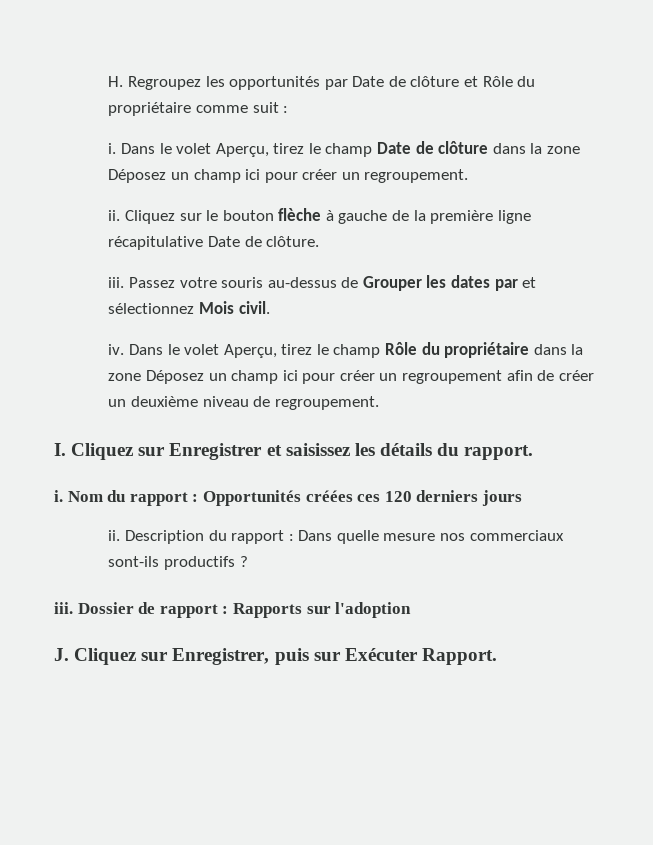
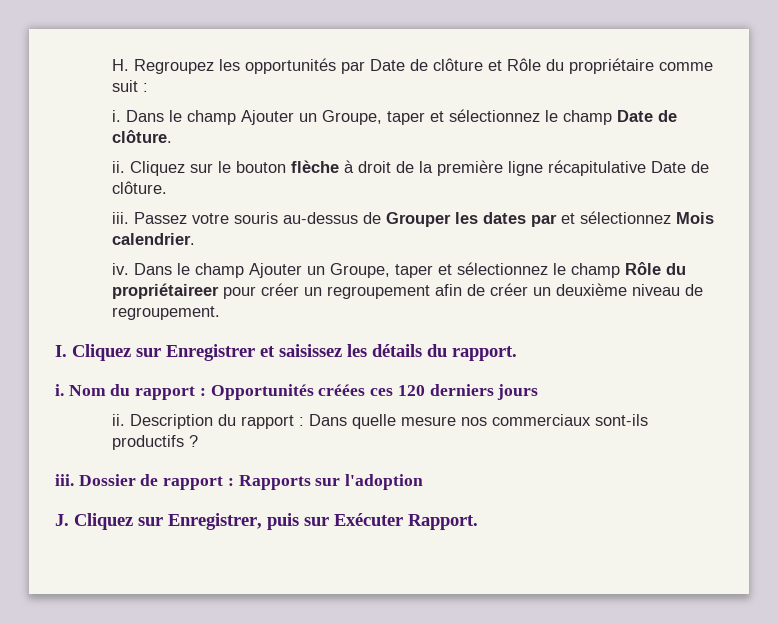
[176,141,581,157] [108,169,469,183] volet Aperçu, tirez le champ Date de clôture dans la zone Déposez un champ ici pour créer un regroupement. -> [187,109,678,125] [112,130,173,143] champ Ajouter un Groupe, taper et sélectionnez le champ Date de clôture.
[338,210,388,224] gauche -> [358,161,392,173] droit
[238,301,270,314] civil. -> [112,233,196,245] calendrier.
[184,342,584,358] [108,370,298,384] volet Aperçu, tirez le champ Rôle du propriétaire dans la zone Déposez un champ ici -> [195,262,687,278] [112,283,220,299] champ Ajouter un Groupe, taper et sélectionnez le champ Rôle du propriétaireer

